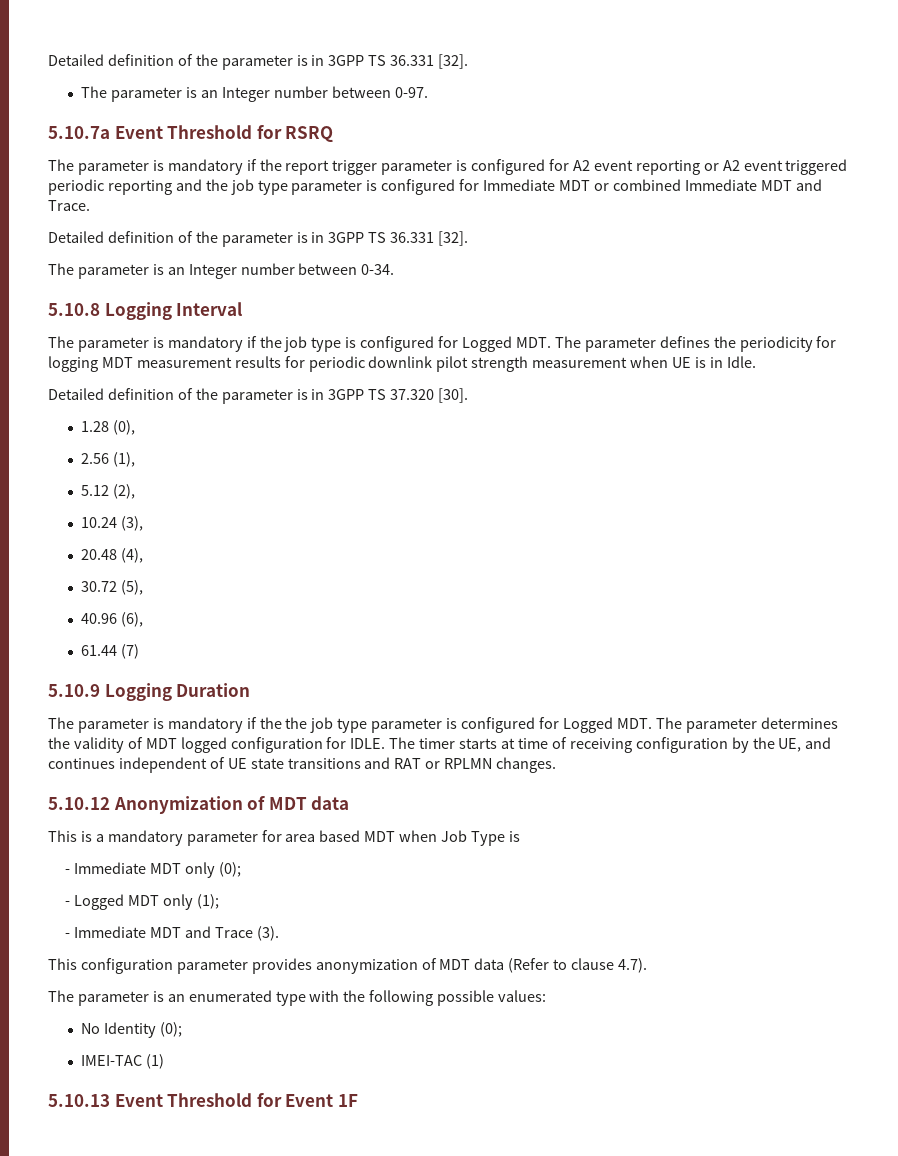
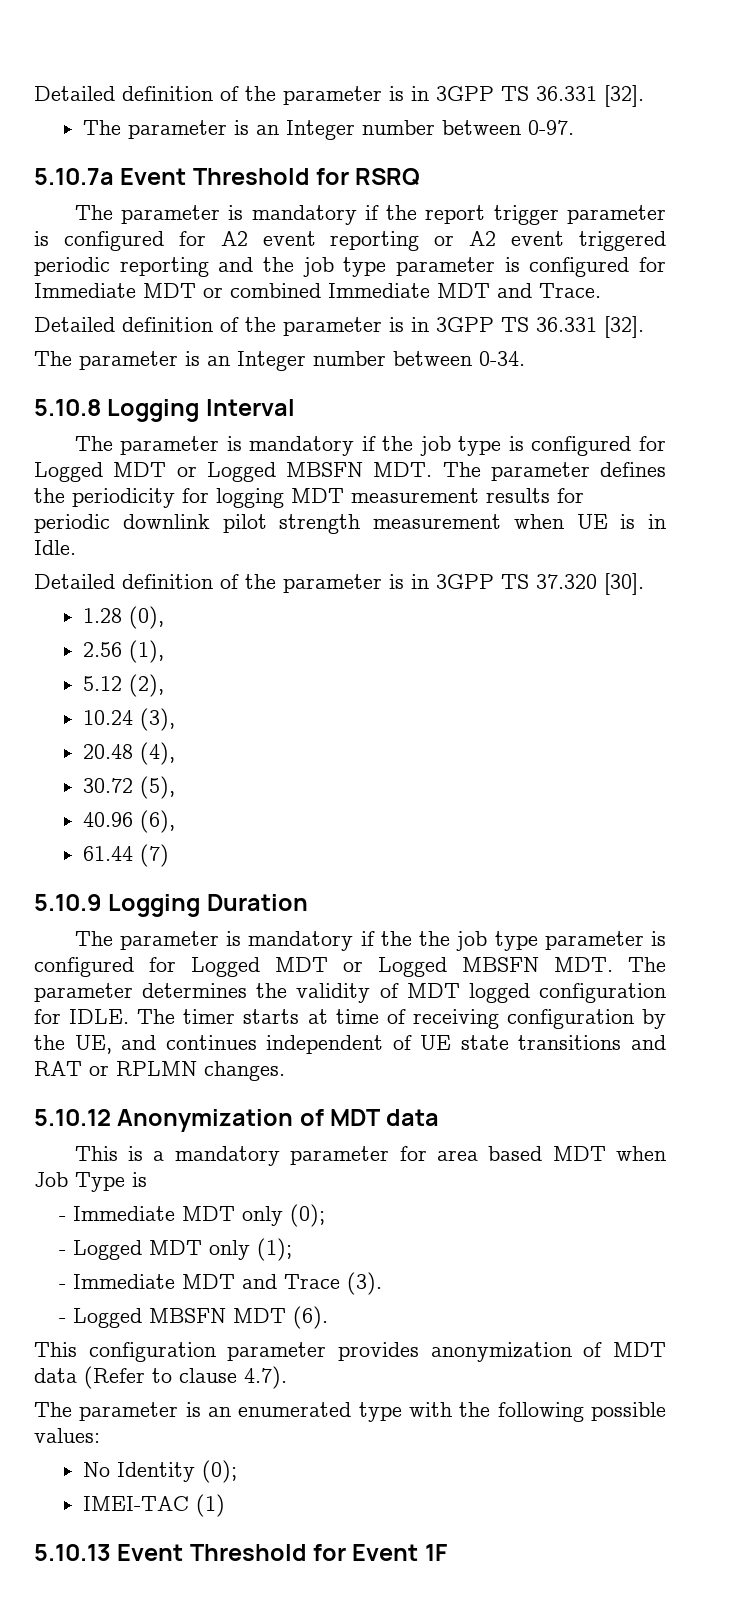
(513, 344) none -> [113,462,363,482] MDT or Logged MBSFN
(613, 725) none -> [275,957,539,977] MDT or Logged MBSFN
(279, 933) none -> [59,1306,329,1329] // - Logged MBSFN MDT (6).

